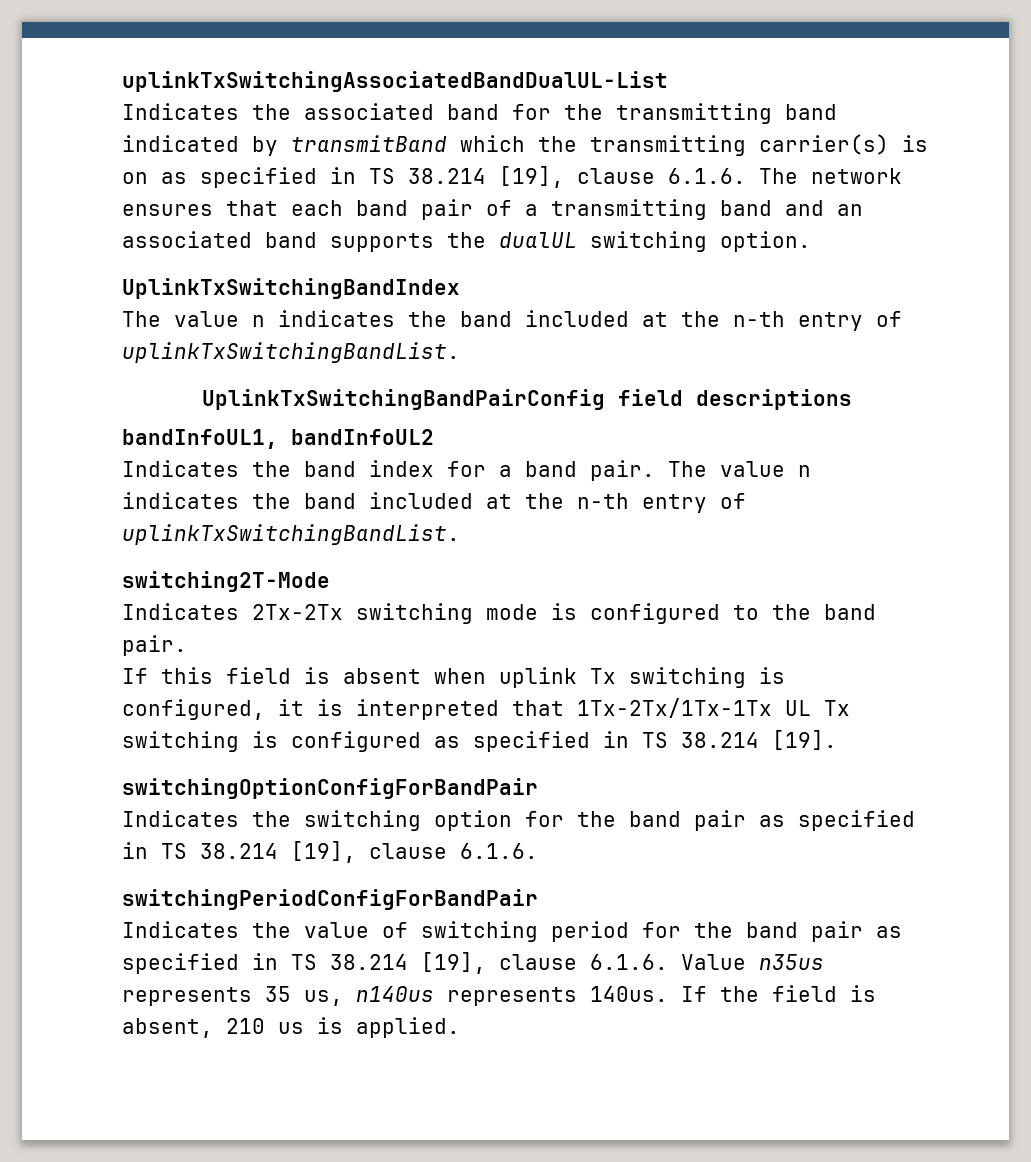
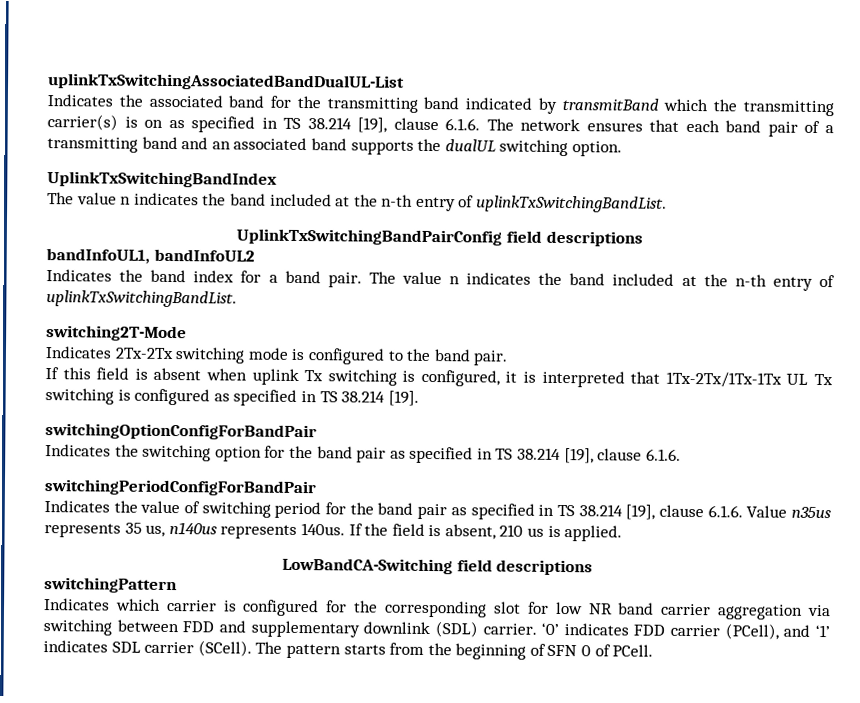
(460, 1027) none -> [281,557,594,576] [44,577,177,594] [44,598,832,620] [43,619,830,640] [43,640,654,660] // LowBandCA-Switching field descriptions // switchingPattern // Indicates which carrier is configured for the corresponding slot for low NR band carrier aggregation via switching between FDD and supplementary downlink (SDL) carrier. ‘0’ indicates FDD carrier (PCell), and ‘1’ indicates SDL carrier (SCell). The pattern starts from the beginning of SFN 0 of PCell.

